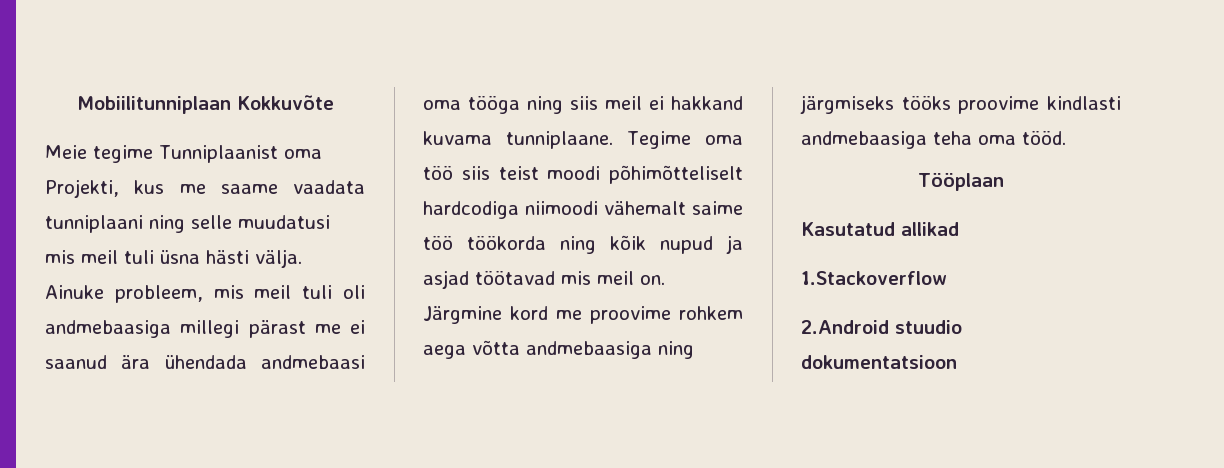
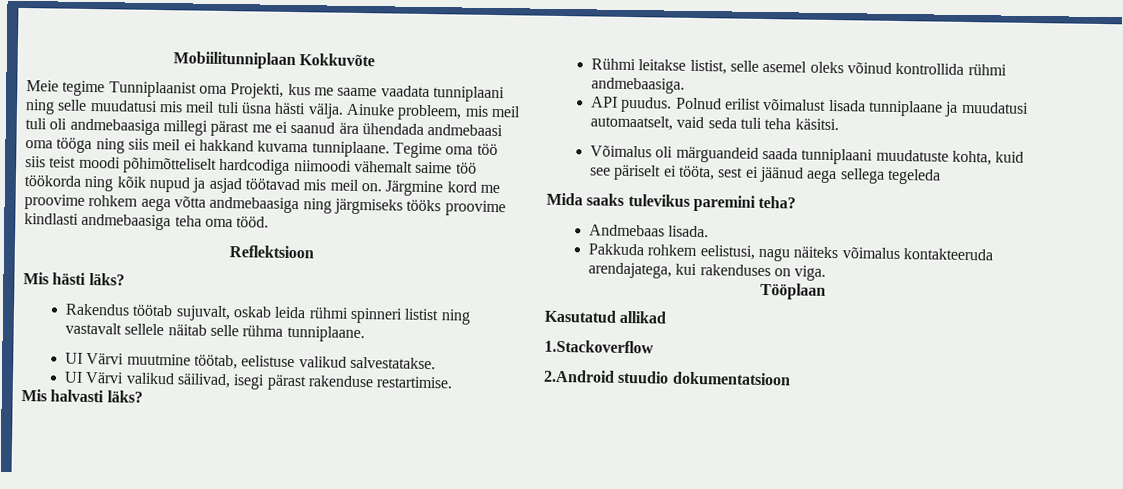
(1066, 137) none -> [228,245,314,259] [23,272,125,286] [65,303,471,325] [65,322,365,343] [65,352,437,370] [64,371,454,391] [21,389,143,403] [591,58,1007,76] [591,77,686,94] [591,96,1029,117] [590,115,839,131] [590,145,1025,166] [590,164,942,185] [546,192,797,212] [589,224,710,238] [588,243,994,262] [588,262,827,281] // Reflektsioon // Mis hästi läks? // Rakendus töötab sujuvalt, oskab leida rühmi spinneri listist ning vastavalt sellele näitab selle rühma tunniplaane. // UI Värvi muutmine töötab, eelistuse valikud salvestatakse. // UI Värvi valikud säilivad, isegi pärast rakenduse restartimise. // Mis halvasti läks? // Rühmi leitakse listist, selle asemel oleks võinud kontrollida rühmi andmebaasiga. // API puudus. Polnud erilist võimalust lisada tunniplaane ja muudatusi automaatselt, vaid seda tuli teha käsitsi. // Võimalus oli märguandeid saada tunniplaani muudatuste kohta, kuid see päriselt ei tööta, sest ei jäänud aega sellega tegeleda // Mida saaks tulevikus paremini teha? // Andmebaas lisada. // Pakkuda rohkem eelistusi, nagu näiteks võimalus kontakteeruda arendajatega, kui rakenduses on viga.

